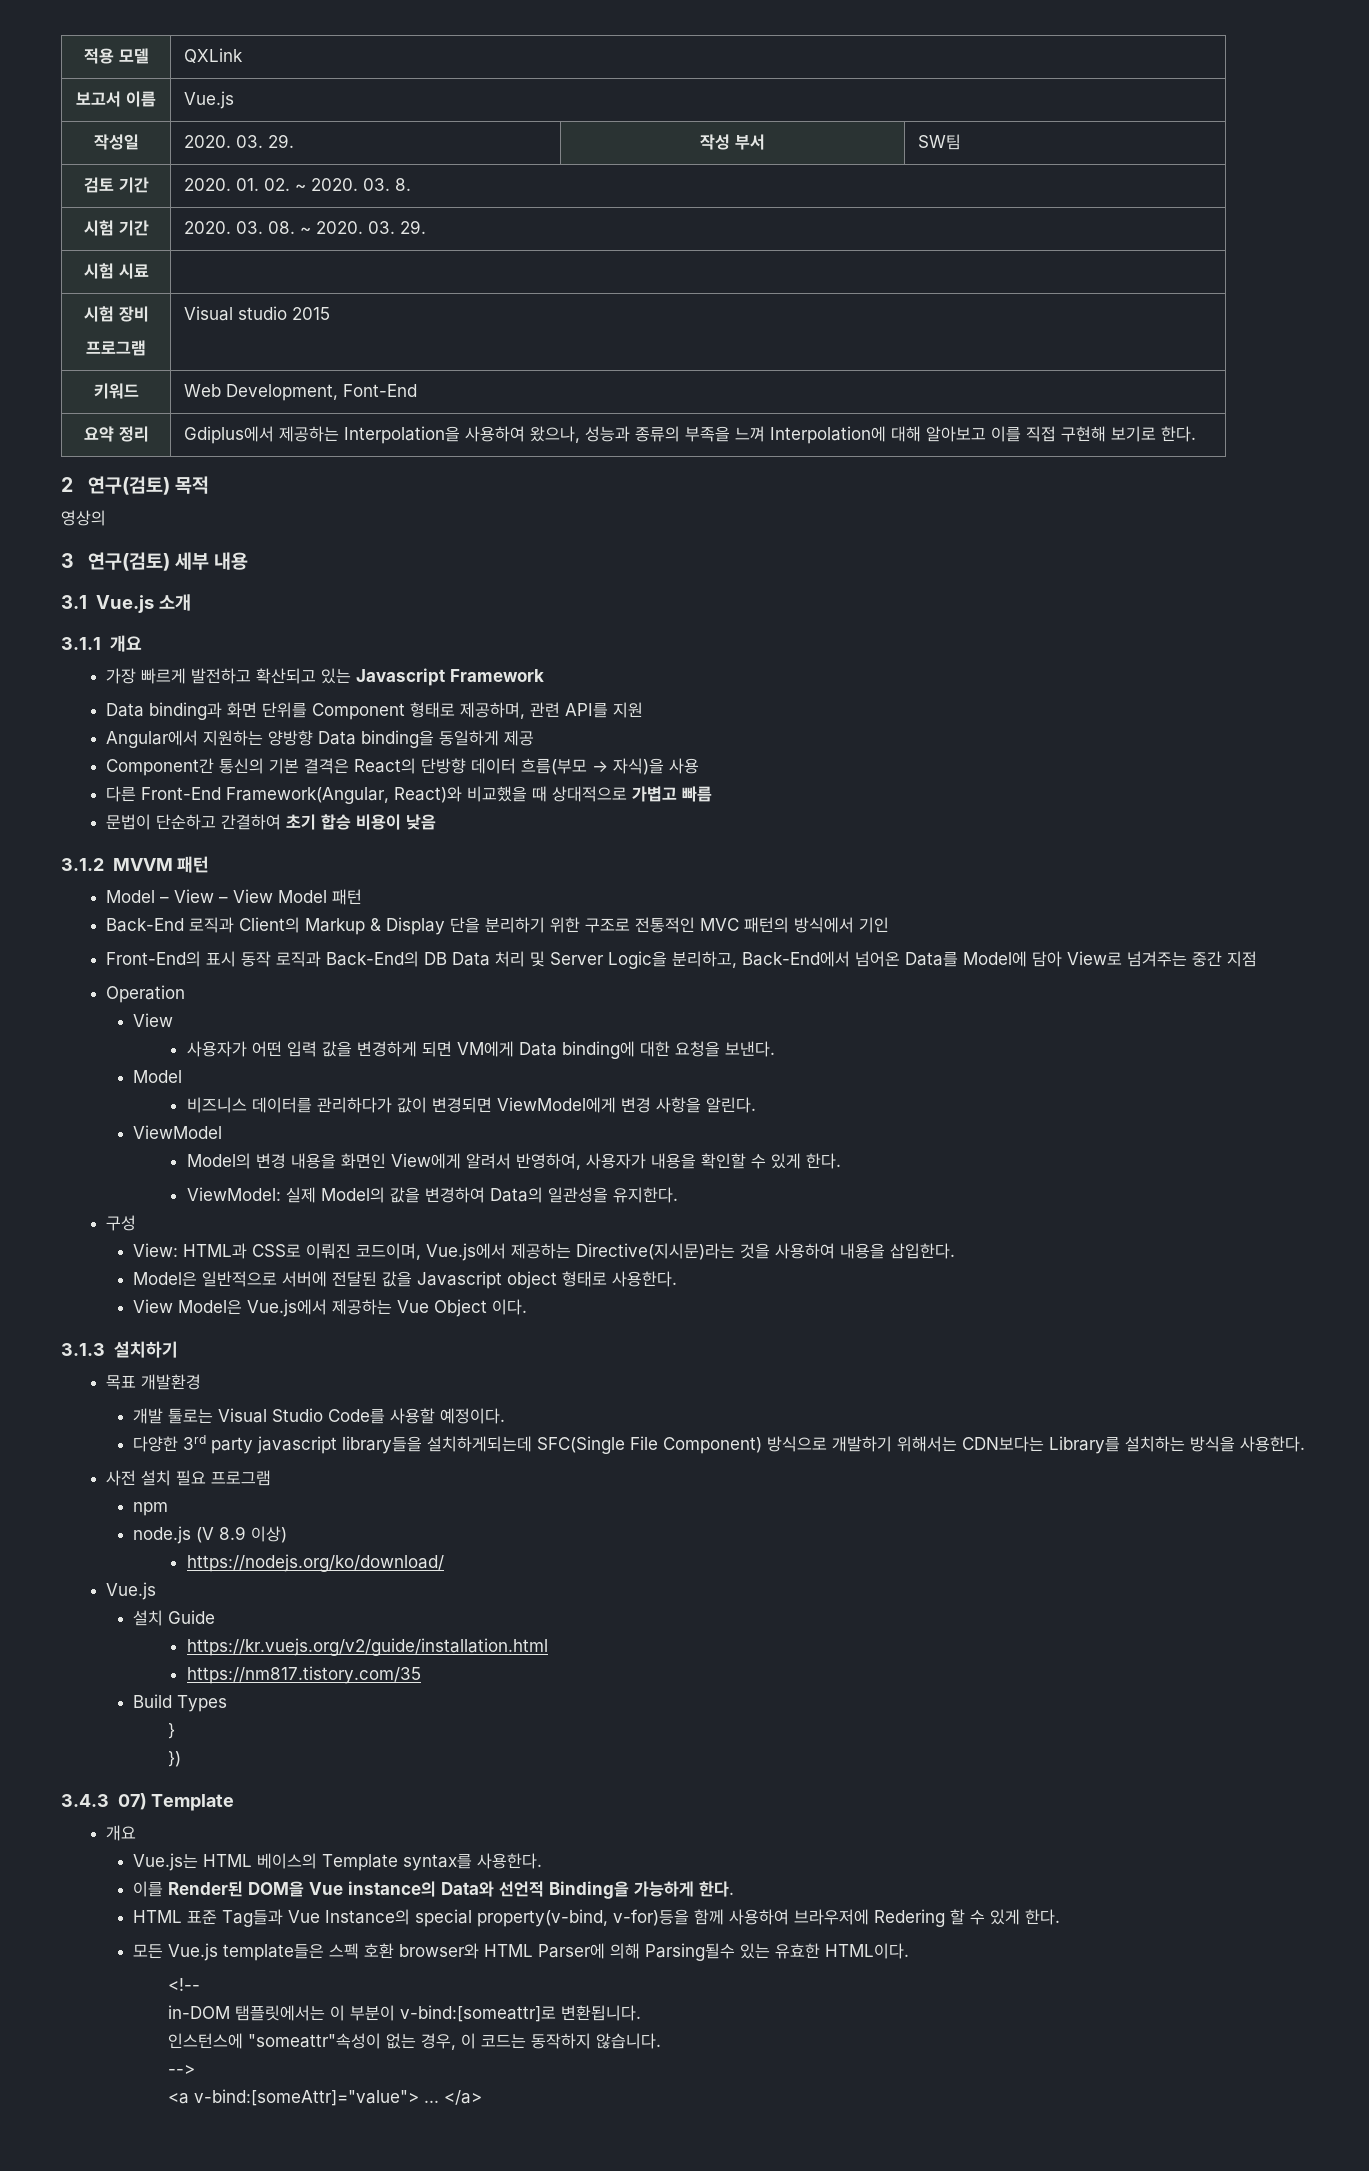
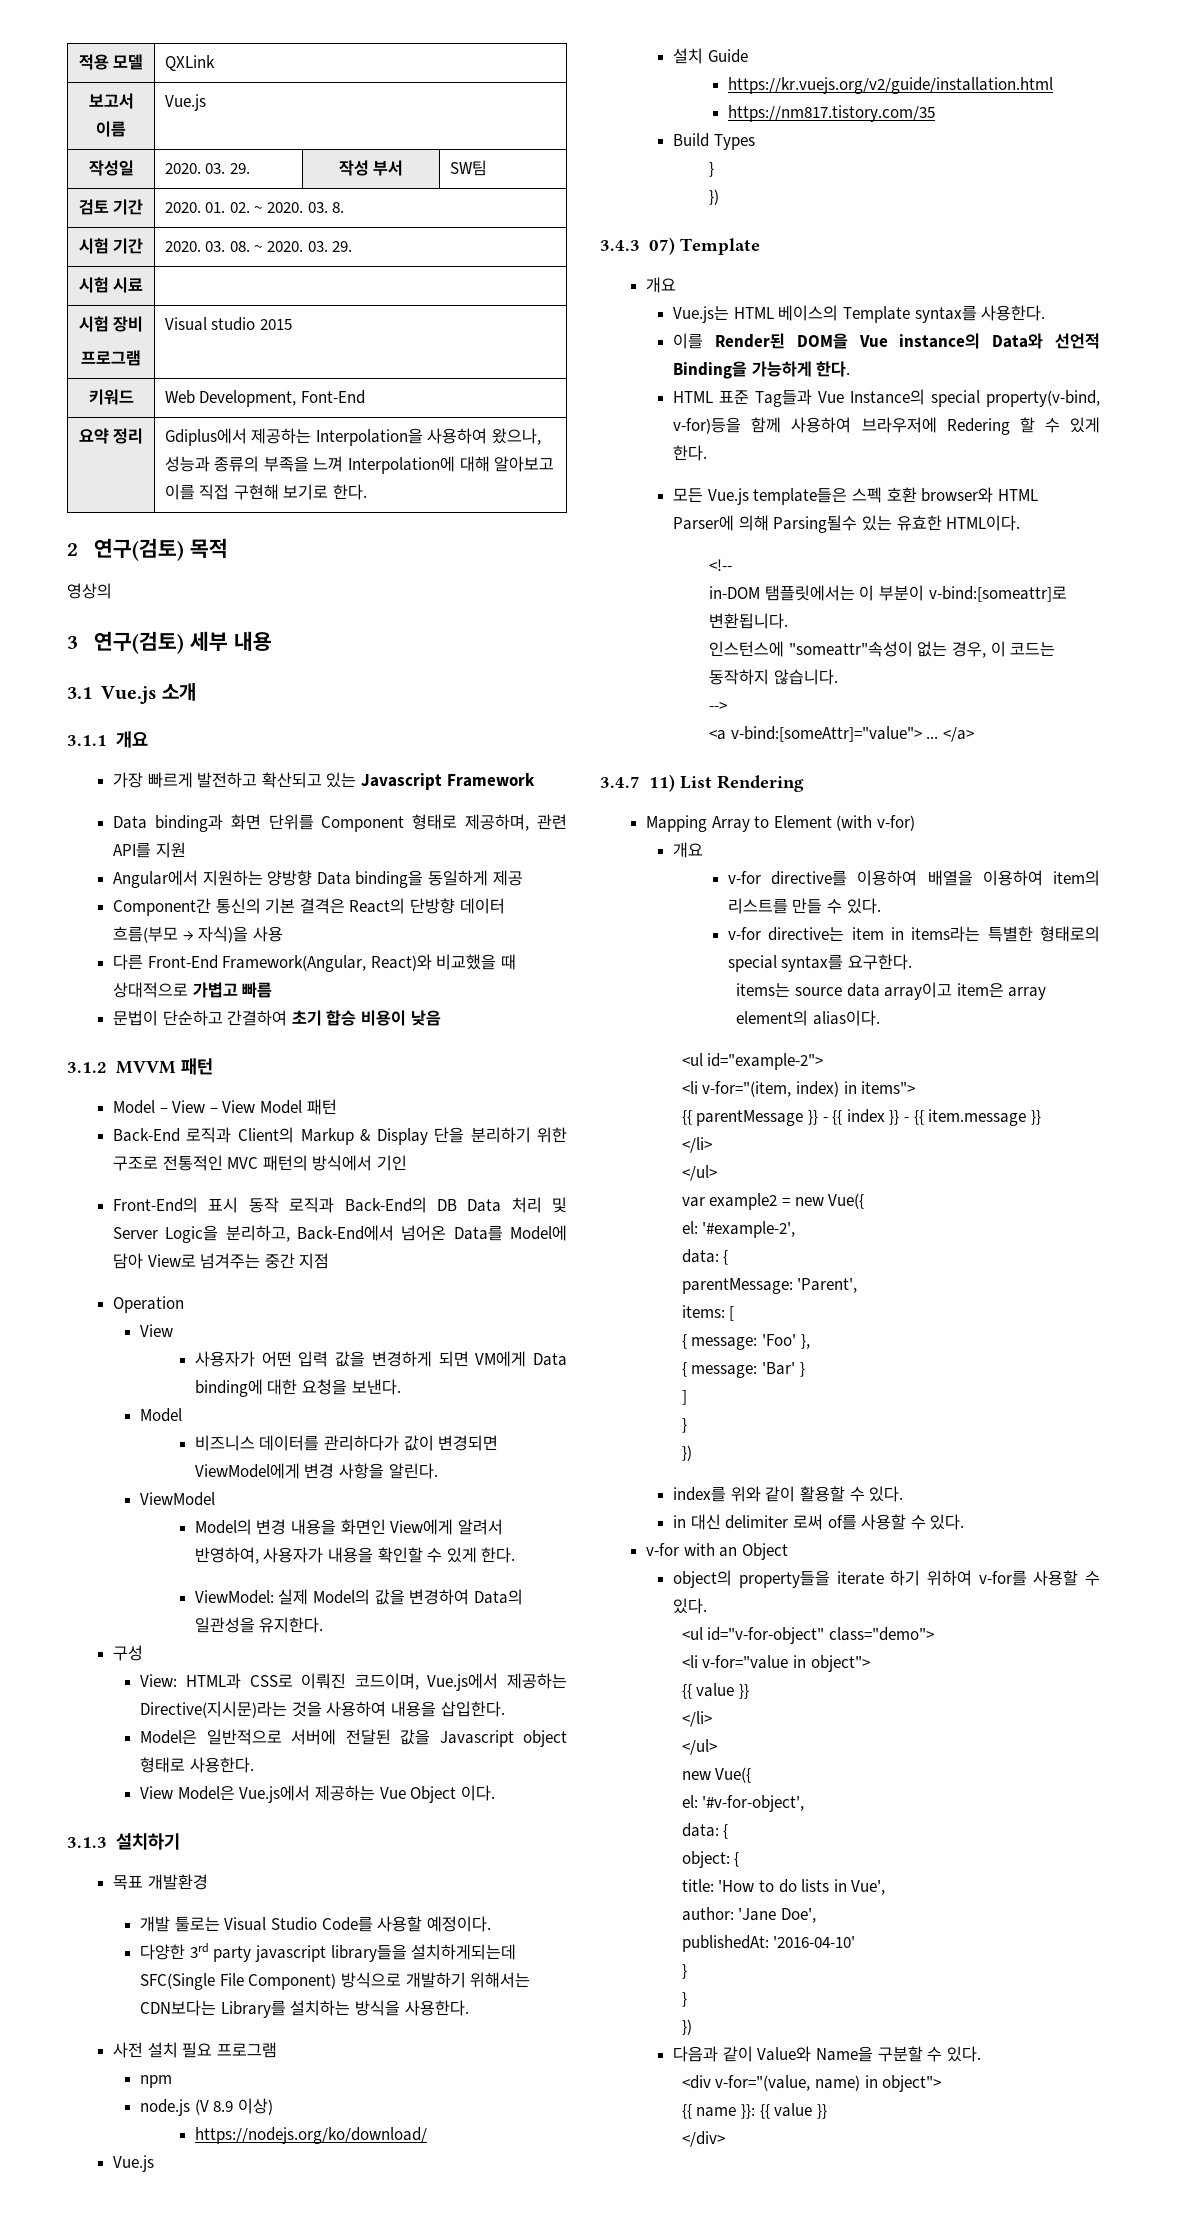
(483, 2097) none -> [600,774,804,792] [645,815,915,832] [673,842,704,858] [727,870,1100,886] [727,898,881,914] [727,926,1100,942] [727,954,913,972] [736,982,1047,1000] [736,1010,881,1026] [681,1053,824,1070] [681,1081,916,1097] [681,1109,1041,1126] [681,1137,712,1153] [681,1165,717,1181] [681,1193,865,1210] [681,1221,796,1238] [681,1249,729,1265] [681,1278,858,1294] [681,1305,735,1321] [681,1334,810,1350] [681,1362,805,1378] [681,1390,687,1405] [681,1418,687,1433] [681,1445,692,1461] [673,1486,904,1502] [673,1514,965,1530] [645,1543,788,1560] [673,1570,1100,1588] [673,1598,708,1614] [681,1627,935,1644] [681,1655,870,1672] [681,1683,750,1699] [681,1711,712,1727] [681,1739,717,1755] [681,1767,752,1783] [681,1795,805,1812] [681,1823,729,1839] [681,1851,740,1868] [681,1879,886,1895] [681,1907,817,1923] [681,1935,856,1952] [681,1964,687,1979] [681,1992,687,2007] [681,2019,692,2035] [673,2046,981,2062] [681,2075,942,2092] [681,2103,827,2119] [681,2131,725,2147] // 3.4.7 11) List Rendering // Mapping Array to Element (with v-for) // 개요 // v-for directive를 이용하여 배열을 이용하여 item의 리스트를 만들 수 있다. // v-for directive는 item in items라는 특별한 형태로의 special syntax를 요구한다. // items는 source data array이고 item은 array element의 alias이다. // <ul id="example-2"> // <li v-for="(item, index) in items"> // {{ parentMessage }} - {{ index }} - {{ item.message }} // </li> // </ul> // var example2 = new Vue({ // el: '#example-2', // data: { // parentMessage: 'Parent', // items: [ // { message: 'Foo' }, // { message: 'Bar' } // ] // } // }) // index를 위와 같이 활용할 수 있다. // in 대신 delimiter 로써 of를 사용할 수 있다. // v-for with an Object // object의 property들을 iterate 하기 위하여 v-for를 사용할 수 있다. // <ul id="v-for-object" class="demo"> // <li v-for="value in object"> // {{ value }} // </li> // </ul> // new Vue({ // el: '#v-for-object', // data: { // object: { // title: 'How to do lists in Vue', // author: 'Jane Doe', // publishedAt: '2016-04-10' // } // } // }) // 다음과 같이 Value와 Name을 구분할 수 있다. // <div v-for="(value, name) in object"> // {{ name }}: {{ value }} // </div>

